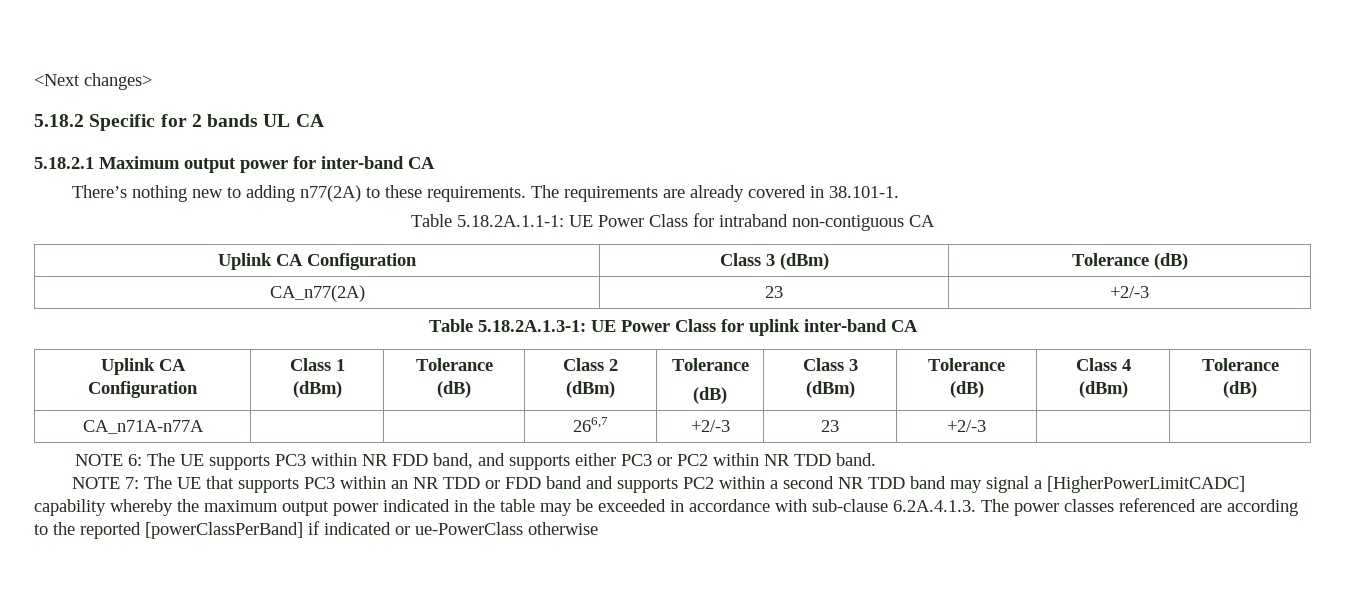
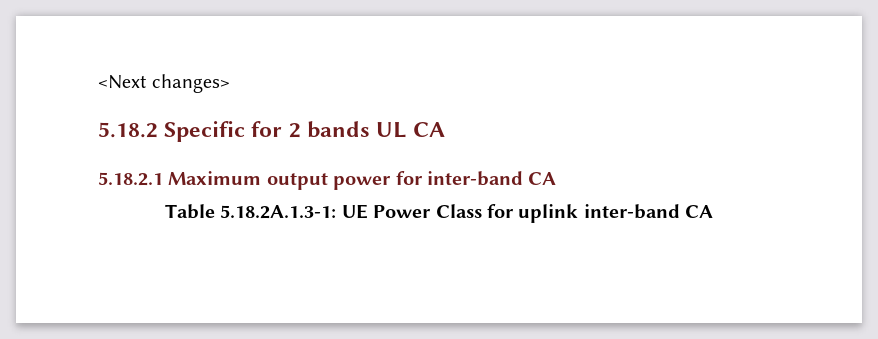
[72,185,900,202] [411,213,935,231] [218,253,417,270] [719,253,829,270] [1071,253,1188,270] [269,285,365,302] [765,286,783,298] [1110,286,1149,298] // There’s nothing new to adding n77(2A) to these requirements. The requirements are already covered in 38.101-1. // Table 5.18.2A.1.1-1: UE Power Class for intraband non-contiguous CA // Uplink CA Configuration | Class 3 (dBm) | Tolerance (dB) // CA_n77(2A) | 23 | +2/-3 -> (557, 178) none
[100,358,186,375] [88,381,198,398] [289,358,345,371] [292,381,342,398] [415,358,493,371] [437,381,471,398] [563,358,618,371] [566,381,615,398] [671,358,749,371] [693,387,727,404] [802,358,858,371] [805,381,855,398] [928,358,1005,371] [949,381,984,398] [1075,358,1131,371] [1078,381,1128,398] [1201,358,1279,371] [1223,381,1257,398] [82,420,204,434] [573,417,608,432] [690,420,730,432] [821,420,839,432] [947,420,986,432] [74,453,876,470] [72,476,1246,493] [34,498,1298,516] [34,521,598,539] // Uplink CA Configuration | Class 1 (dBm) | Tolerance (dB) | Class 2 (dBm) | Tolerance // (dB) | Class 3 (dBm) | Tolerance (dB) | Class 4 (dBm) | Tolerance (dB) // CA_n71A-n77A | | | 266,7 | +2/-3 | 23 | +2/-3 | | // NOTE 6: The UE supports PC3 within NR FDD band, and supports either PC3 or PC2 within NR TDD band. // NOTE 7: The UE that supports PC3 within an NR TDD or FDD band and supports PC2 within a second NR TDD band may signal a [HigherPowerLimitCADC] capability whereby the maximum output power indicated in the table may be exceeded in accordance with sub-clause 6.2A.4.1.3. The power classes referenced are according to the reported [powerClassPerBand] if indicated or ue-PowerClass otherwise -> (714, 211) none

